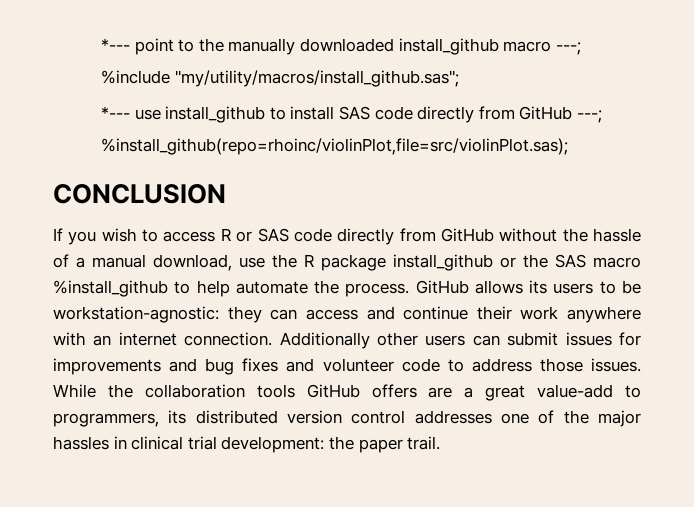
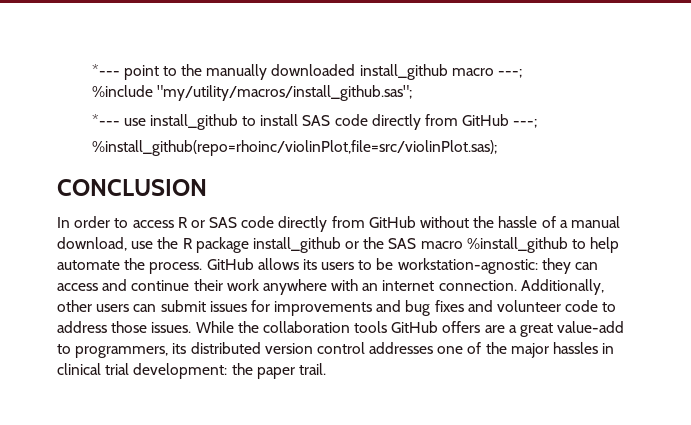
[53,228,137,245] If you wish -> [57,216,111,228] In order
[279,332,370,349] Additionally -> [520,279,604,295] Additionally,

